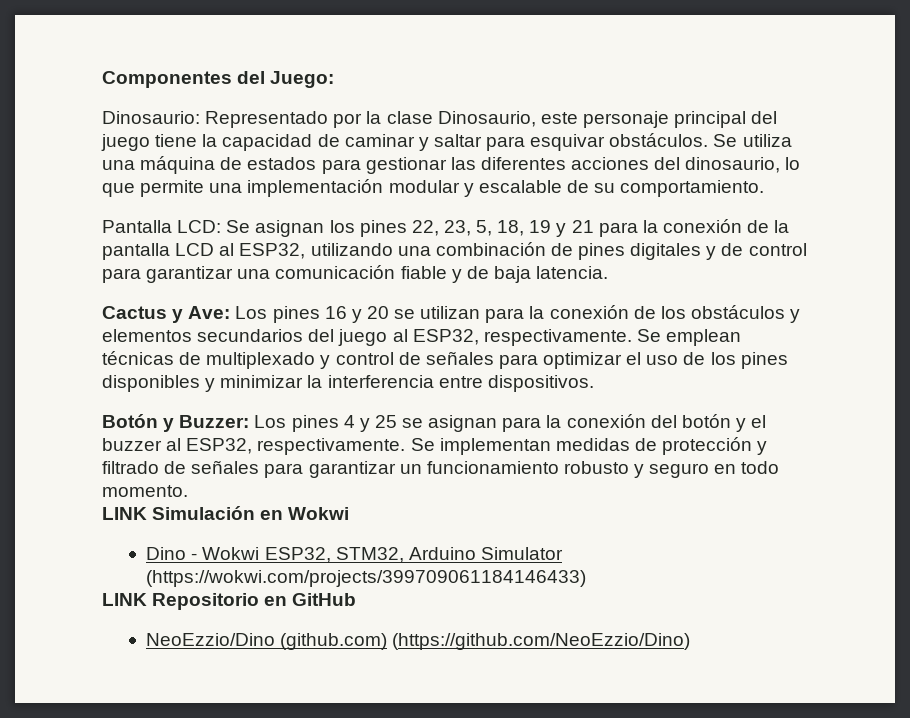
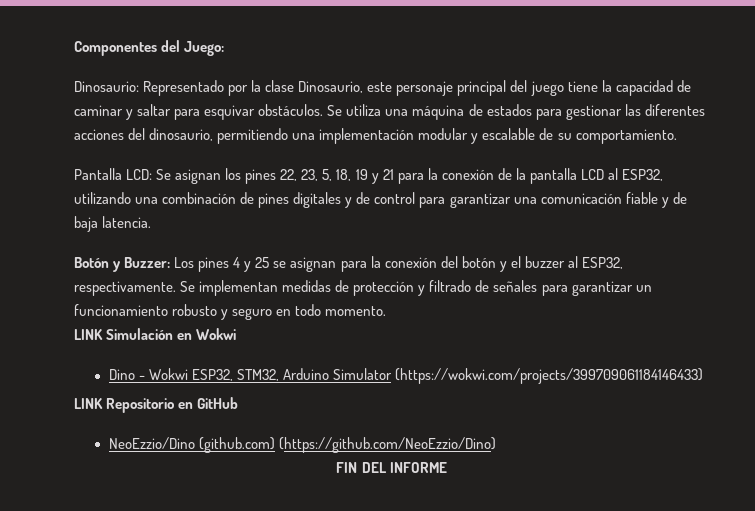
[785,157,801,170] [102,180,205,197] lo que permite -> [217,128,289,144] permitiendo
[102,305,801,323] [102,329,742,346] [102,351,788,369] [102,375,594,392] // Cactus y Ave: Los pines 16 y 20 se utilizan para la conexión de los obstáculos y elementos secundarios del juego al ESP32, respectivamente. Se emplean técnicas de multiplexado y control de señales para optimizar el uso de los pines disponibles y minimizar la interferencia entre dispositivos. -> (152, 222) none
(691, 641) none -> [336,462,447,473] // FIN DEL INFORME

